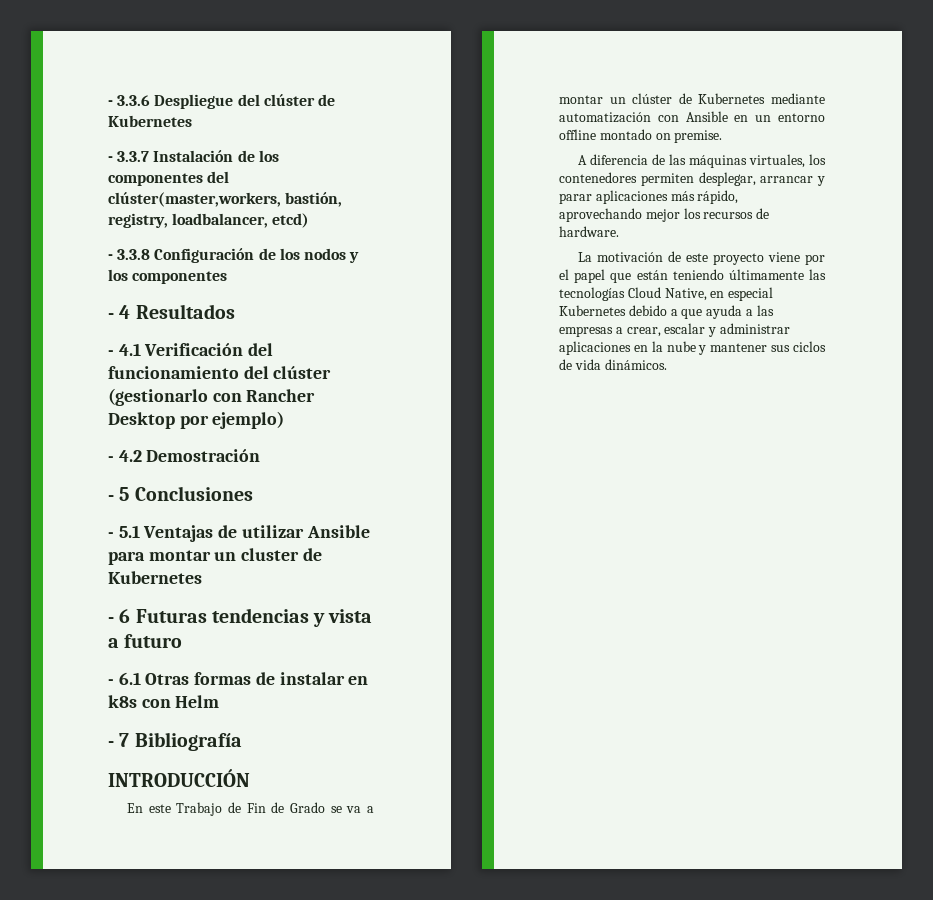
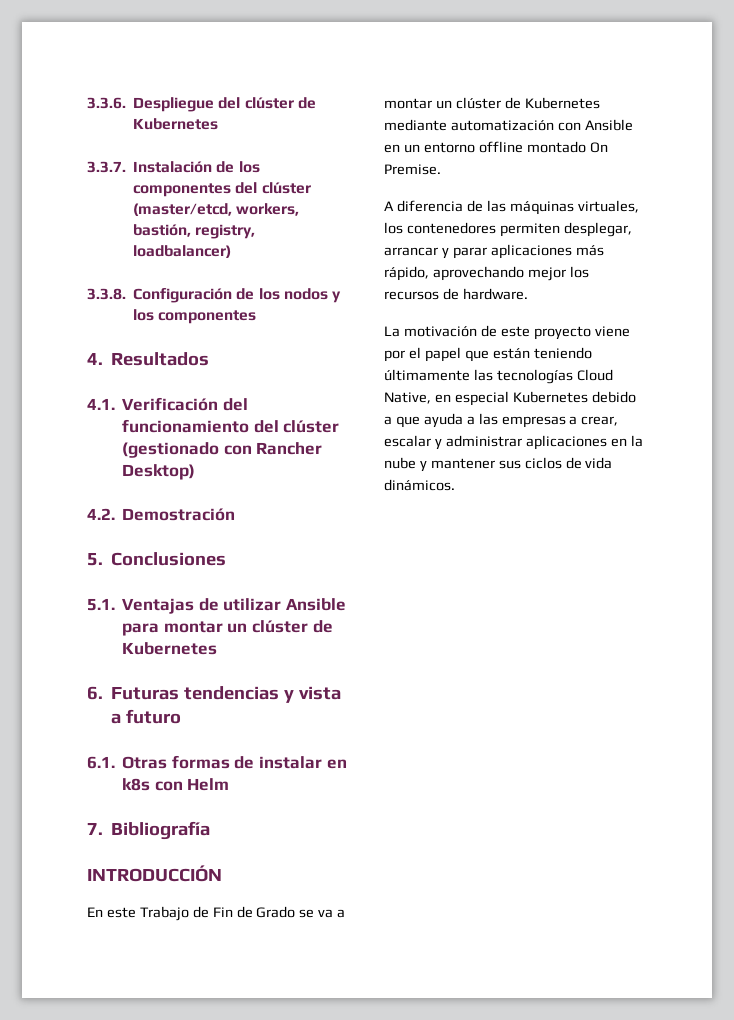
[108,95,151,106] - 3.3.6 -> [87,97,126,109] 3.3.6.
[108,151,150,162] - 3.3.7 -> [87,161,126,173] 3.3.7.
[108,192,343,207] [108,213,310,228] [108,249,151,260] clúster(master,workers, bastión, registry, loadbalancer, etcd) // - 3.3.8 -> [261,182,311,194] [133,203,300,216] [133,224,256,239] [133,245,232,258] [87,288,126,300] clúster (master/etcd, workers, bastión, registry, loadbalancer) // 3.3.8.
[108,305,131,319] - 4 -> [87,353,103,365] 4.
[108,343,141,356] - 4.1 -> [87,398,115,410] 4.1.
[108,388,208,406] (gestionarlo -> [122,442,220,458] (gestionado
[108,411,285,429] [108,450,142,462] Desktop por ejemplo) // - 4.2 -> [122,464,196,480] [87,508,115,520] Desktop) // 4.2.
[108,487,130,501] - 5 -> [87,553,103,566] 5.
[108,525,140,538] - 5.1 -> [87,598,115,611] 5.1.
[241,548,322,561] [108,571,202,584] [108,609,131,623] cluster de Kubernetes // - 6 -> [252,620,333,633] [122,642,218,655] [87,686,103,700] clúster de Kubernetes // 6.
[108,672,141,685] - 6.1 -> [87,756,115,769] 6.1.
[108,733,130,747] - 7 -> [87,823,103,835] 7.
[655,130,723,143] on premise. -> [589,142,608,153] [384,164,441,175] On Premise.

